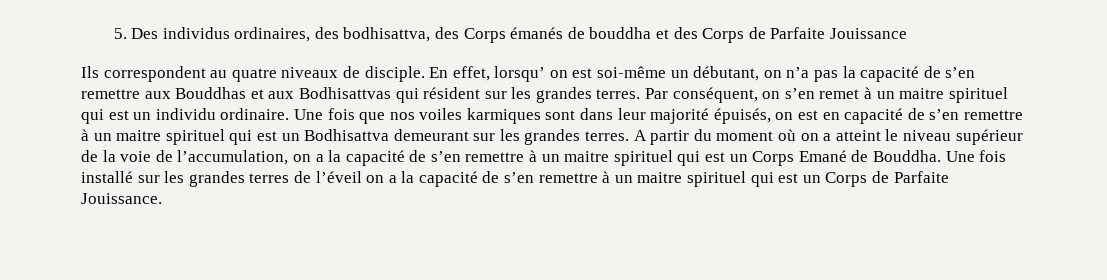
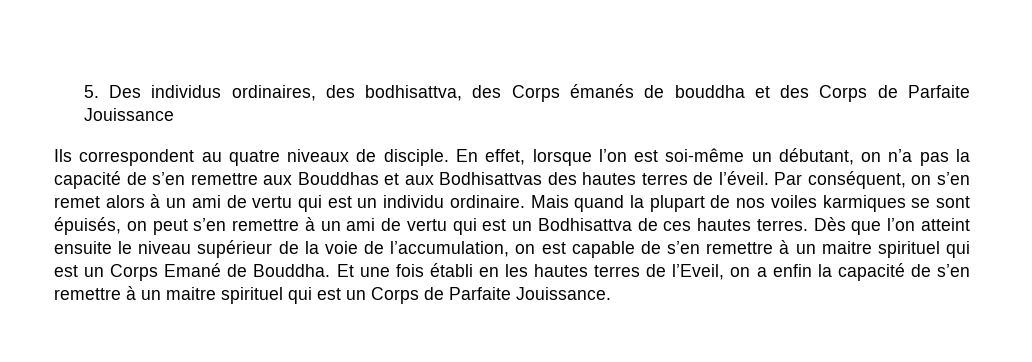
[494,66,568,82] lorsqu’ on -> [532,149,627,166] lorsque l’on
[395,87,641,103] qui résident sur les grandes terres. -> [547,171,769,185] des hautes terres de l’éveil.
[864,87,1008,103] à un maitre spirituel -> [105,194,293,208] alors à un ami de vertu
[293,108,1023,124] [81,129,225,145] Une fois que nos voiles karmiques sont dans leur majorité épuisés, on est en capacité de s’en remettre à un maitre spirituel -> [530,195,970,212] [54,217,447,235] Mais quand la plupart de nos voiles karmiques se sont épuisés, on peut s’en remettre à un ami de vertu
[393,129,881,145] demeurant sur les grandes terres. A partir du moment où on a atteint -> [637,217,971,235] [54,241,112,254] de ces hautes terres. Dès que l’on atteint ensuite
[315,150,405,166] a la capacité -> [541,241,635,258] est capable
[945,150,1007,162] [81,171,397,187] Une fois installé sur les grandes terres de l’éveil on a -> [336,263,812,280] Et une fois établi en les hautes terres de l’Eveil, on a enfin

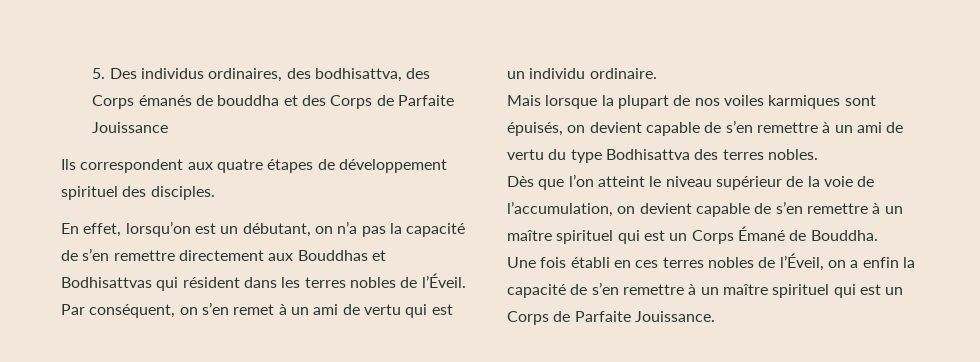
[201,148,745,166] au quatre niveaux de disciple. En effet, lorsque l’on est soi-même -> [187,159,447,173] [61,186,215,200] [61,221,216,237] aux quatre étapes de développement spirituel des disciples. // En effet, lorsqu’on est
(258, 179) none -> [178,250,264,261] directement
[404,171,769,185] aux Bodhisattvas des hautes terres de l’éveil. -> [61,273,466,291] Bodhisattvas qui résident dans les terres nobles de l’Éveil.
[105,195,145,208] alors -> (275, 309) none
[530,195,625,212] Mais quand -> [507,95,598,109] // Mais lorsque
[911,198,931,208] se -> (841, 102) none
[152,219,188,235] peut -> [589,122,722,136] devient capable de
[452,218,808,235] qui est un Bodhisattva de ces hautes terres. -> [548,149,818,163] du type Bodhisattva des terres nobles. //
[54,241,112,254] ensuite -> (645, 181) none
[541,240,970,258] [54,263,222,281] est capable de s’en remettre à un maitre spirituel qui est un Corps Emané -> [639,201,903,217] [507,226,785,244] devient capable de s’en remettre à un maître spirituel qui est un Corps Émané
[336,264,390,277] Et une -> [507,257,536,268] // Une
[504,264,725,280] les hautes terres de l’Eveil, -> [635,253,824,271] ces terres nobles de l’Éveil,
[166,287,216,300] maitre -> [722,284,768,295] maître

